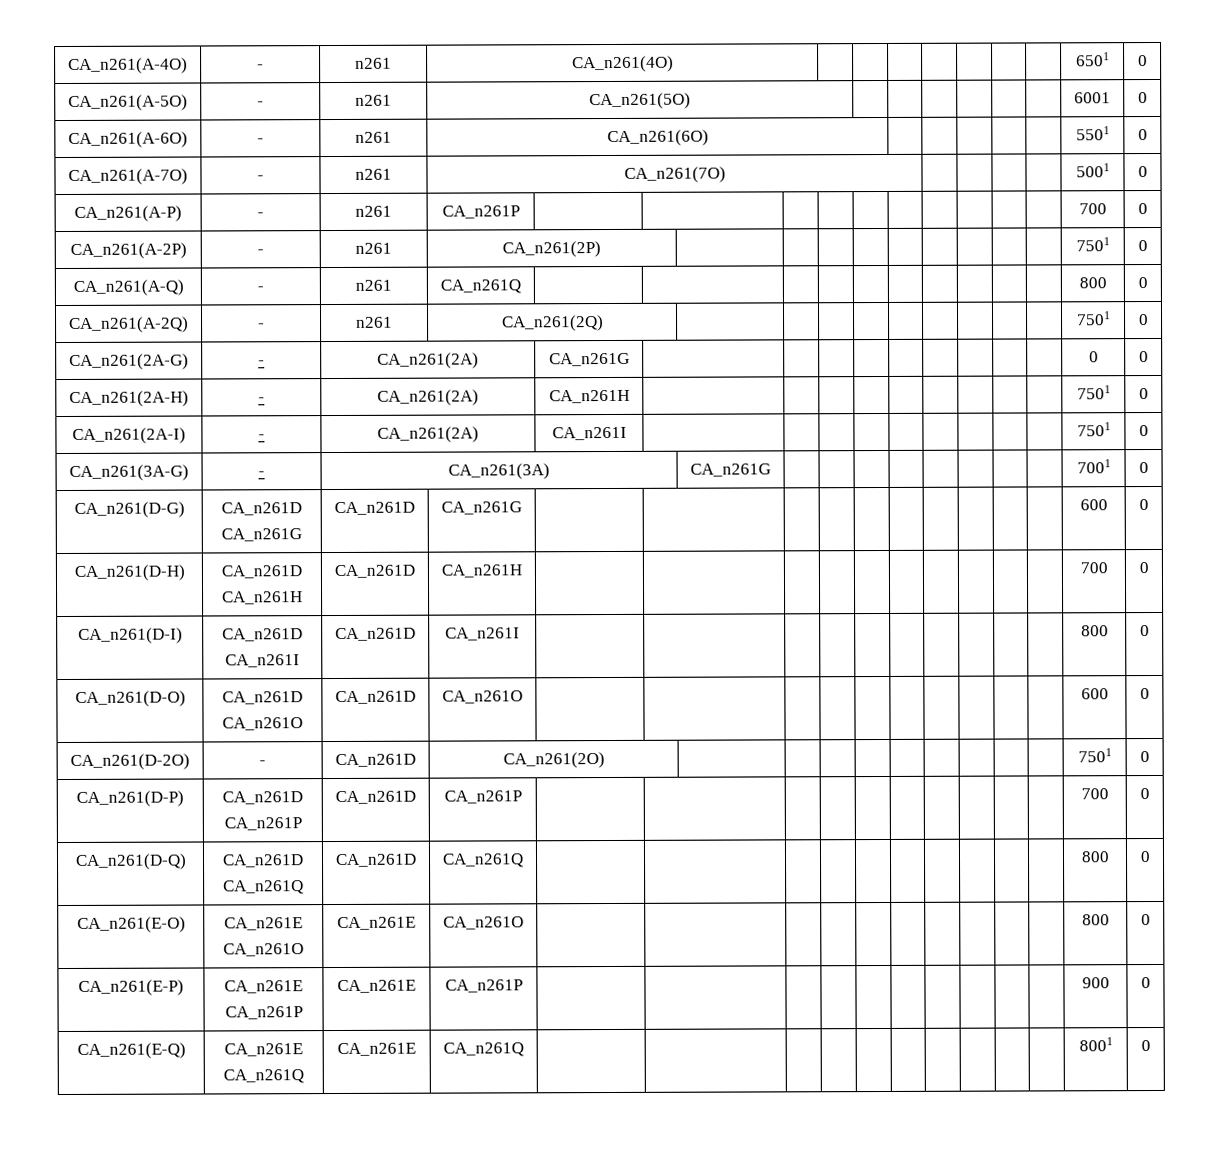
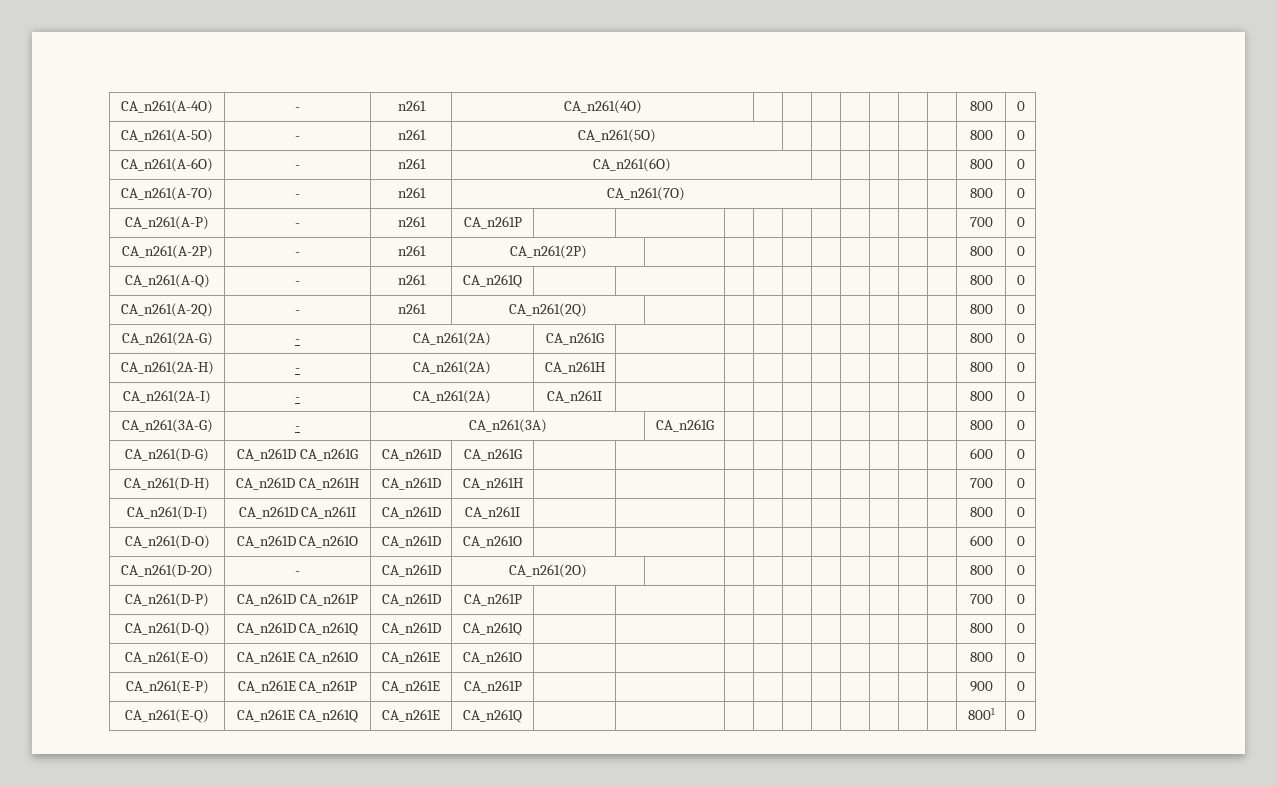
[1075,52,1110,67] 6501 -> [969,101,993,111] 800
[1074,92,1111,104] 6001 -> [969,130,993,140] 800
[1075,126,1110,141] 5501 -> [969,159,993,169] 800
[1075,163,1110,178] 5001 -> [969,188,993,198] 800
[1075,237,1110,252] 7501 -> [969,246,993,256] 800
[1075,311,1111,326] 7501 -> [969,304,993,314] 800
[1088,351,1099,363] 0 -> [969,333,993,343] 800
[1076,385,1111,400] 7501 -> [969,362,993,372] 800
[1076,422,1111,437] 7501 -> [969,391,993,401] 800
[1076,459,1111,474] 7001 -> [969,420,993,430] 800
[1077,748,1112,763] 7501 -> [969,565,993,575] 800

